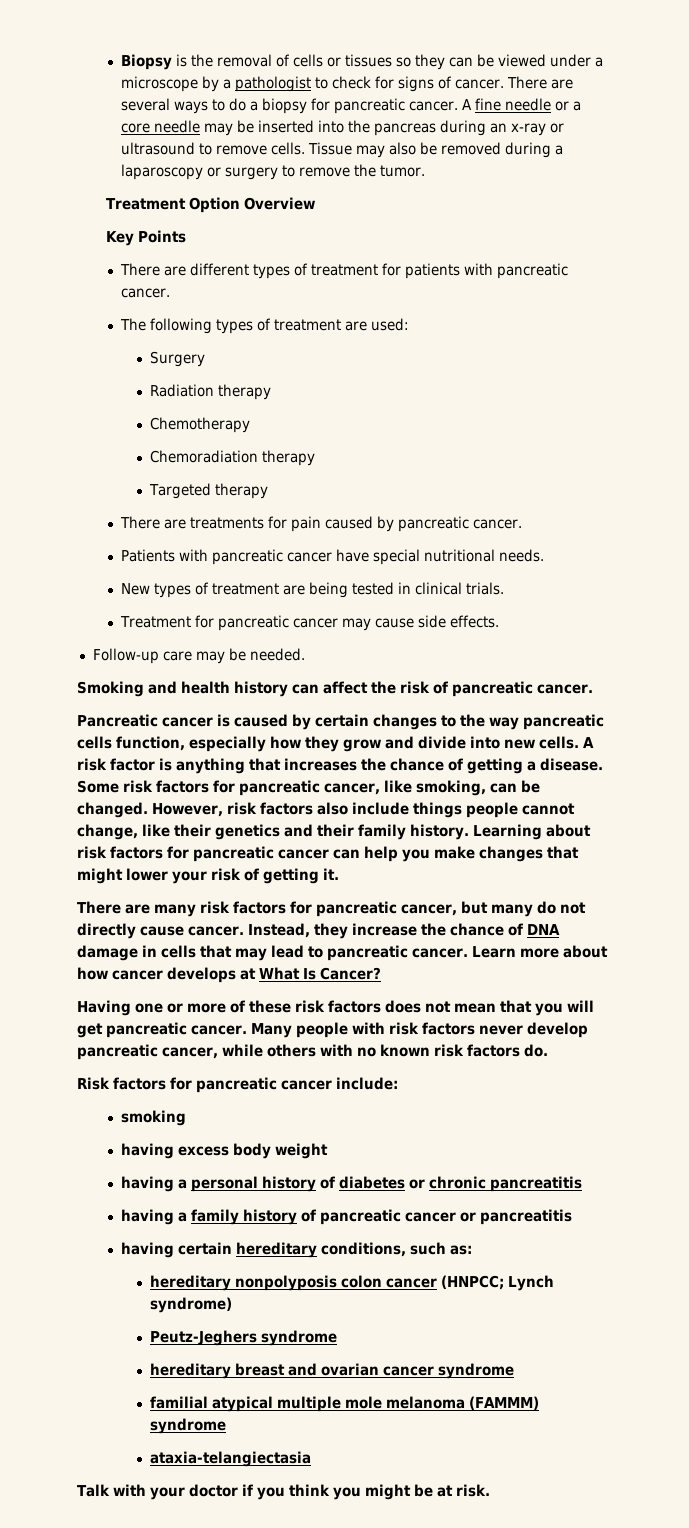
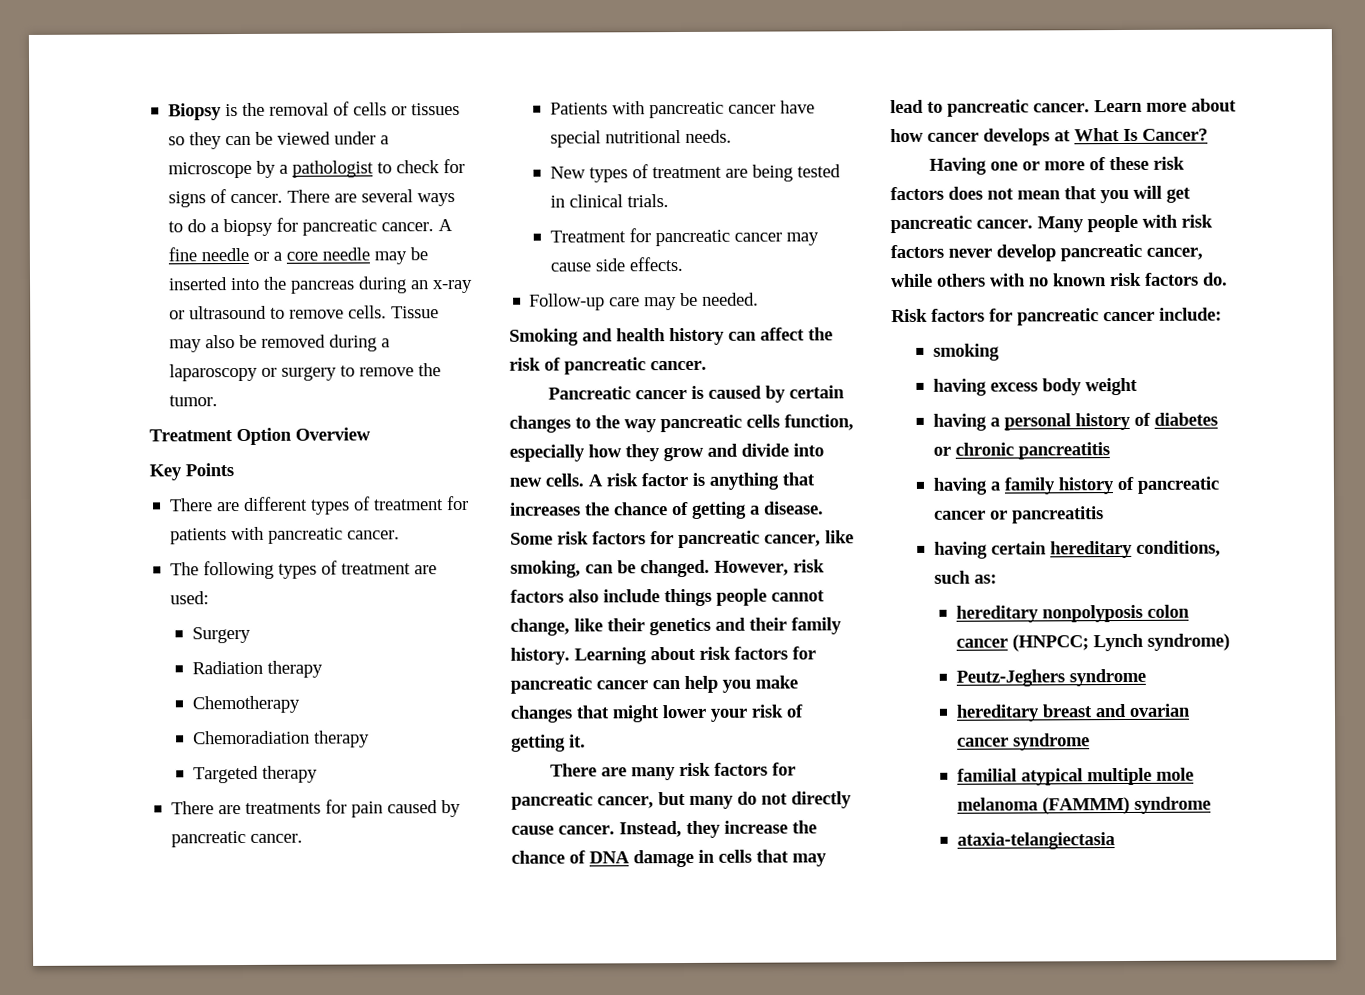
[77,1484,490,1500] // Talk with your doctor if you think you might be at risk. -> (1115, 841) none

